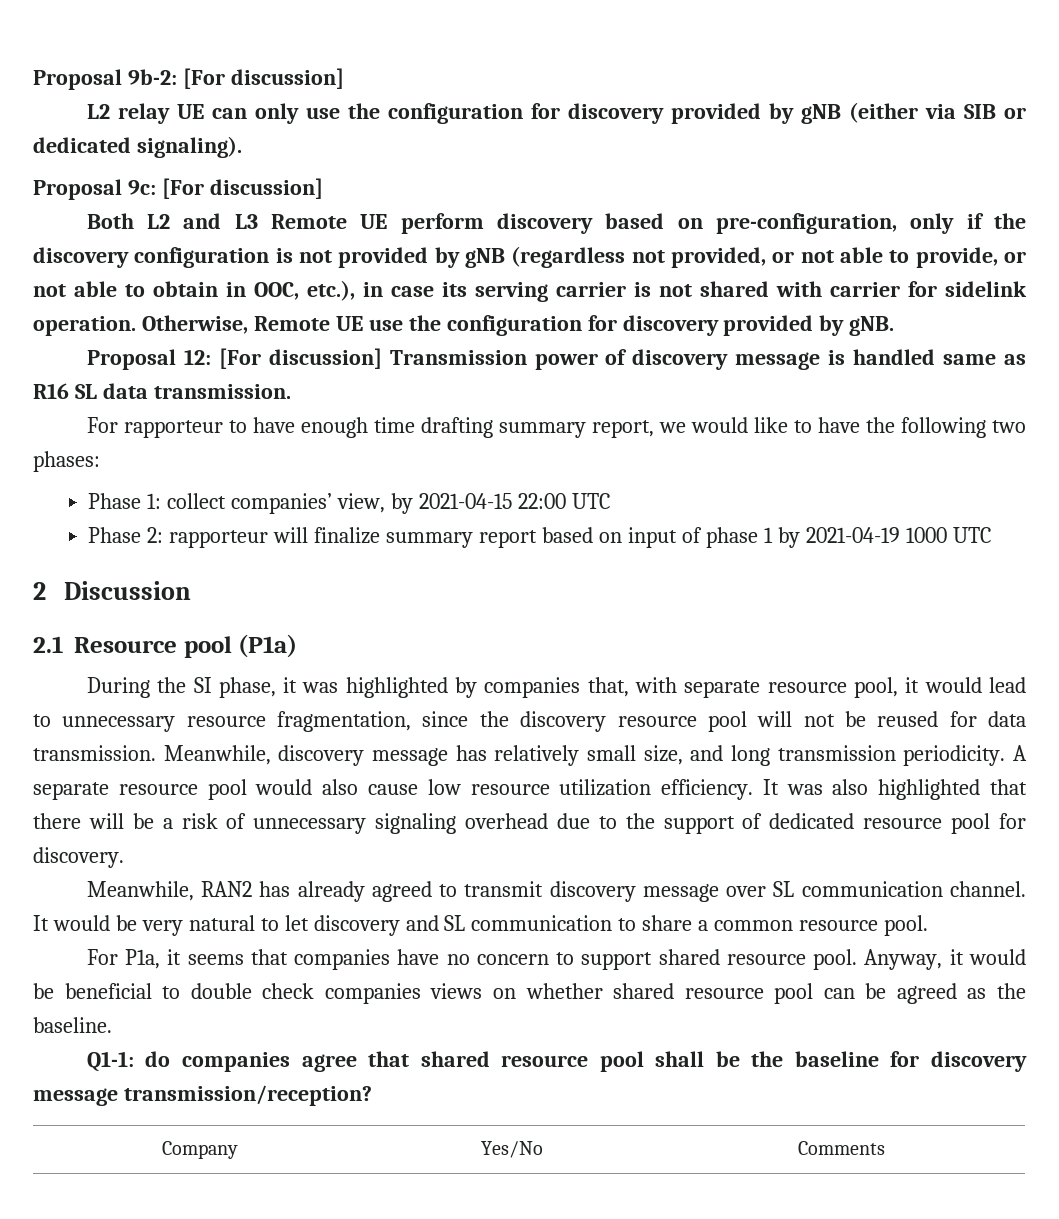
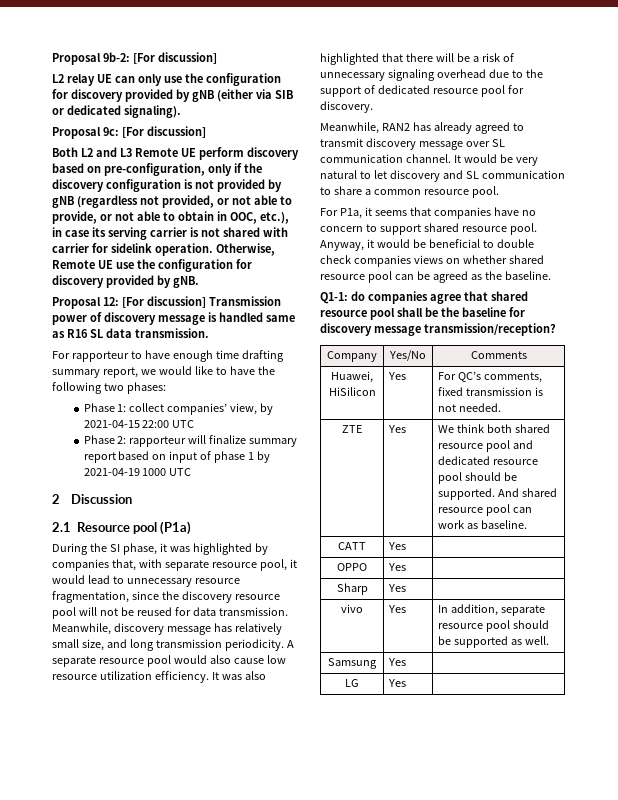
(885, 1148) none -> [331,371,373,383] [328,387,376,396] [387,372,406,380] [437,371,542,383] [437,387,543,396] [437,403,501,412] [342,425,362,433] [387,425,406,433] [437,424,550,433] [437,440,533,452] [437,456,538,465] [437,472,517,484] [437,488,557,500] [437,504,532,516] [437,520,527,529] [338,542,366,550] [387,542,406,550] [337,563,367,571] [387,563,406,571] [336,583,368,595] [387,584,406,592] [341,604,363,613] [387,605,406,613] [437,604,545,616] [437,620,549,632] [437,636,549,648] [328,658,377,669] [387,658,406,666] [345,679,359,687] [387,679,406,687] // Huawei, HiSilicon | Yes | For QC’s comments, fixed transmission is not needed. // ZTE | Yes | We think both shared resource pool and dedicated resource pool should be supported. And shared resource pool can work as baseline. // CATT | Yes | // OPPO | Yes | // Sharp | Yes | // vivo | Yes | In addition, separate resource pool should be supported as well. // Samsung | Yes | // LG | Yes |

